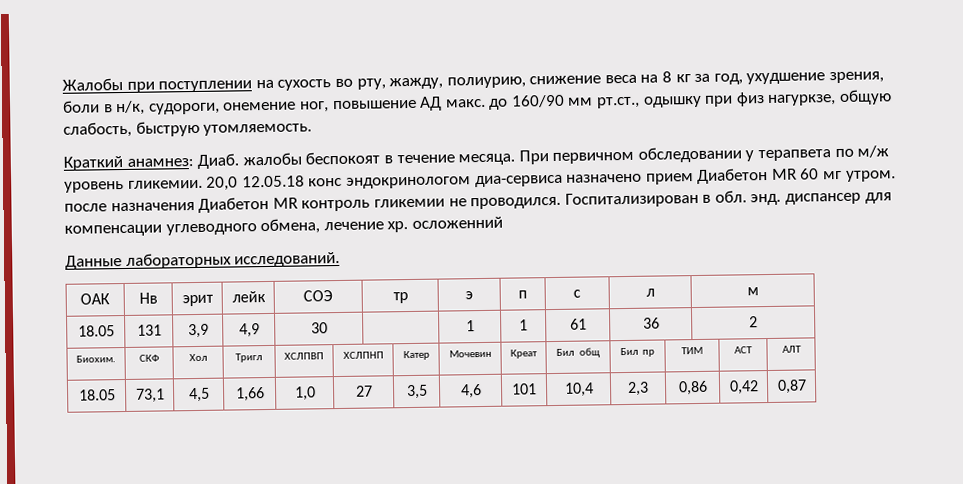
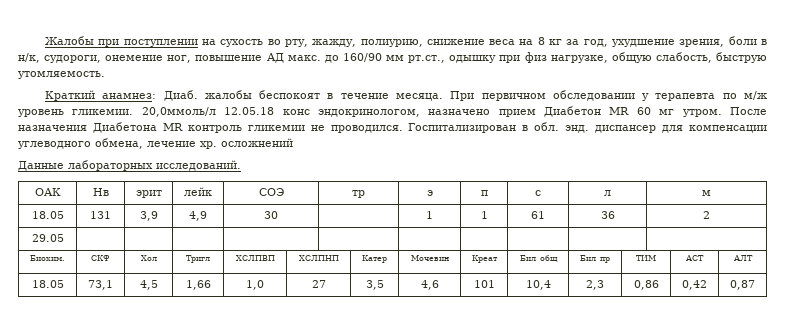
[767,94,837,106] нагуркзе, -> [550,55,608,63] нагрузке,
[758,149,832,162] терапвета -> [655,93,716,101] терапевта
[206,176,239,191] 20,0 -> [141,107,216,117] 20,0ммоль/л
[345,174,563,189] эндокринологом диа-сервиса -> [317,109,420,117] эндокринологом,
[64,196,270,213] после назначения Диабетон -> [729,107,767,115] [18,122,157,133] После назначения Диабетона
[411,216,503,229] осложенний -> [221,138,293,147] осложнений
(758, 322) none -> [31,234,64,242] // 29.05 | | | | | | | | | |

